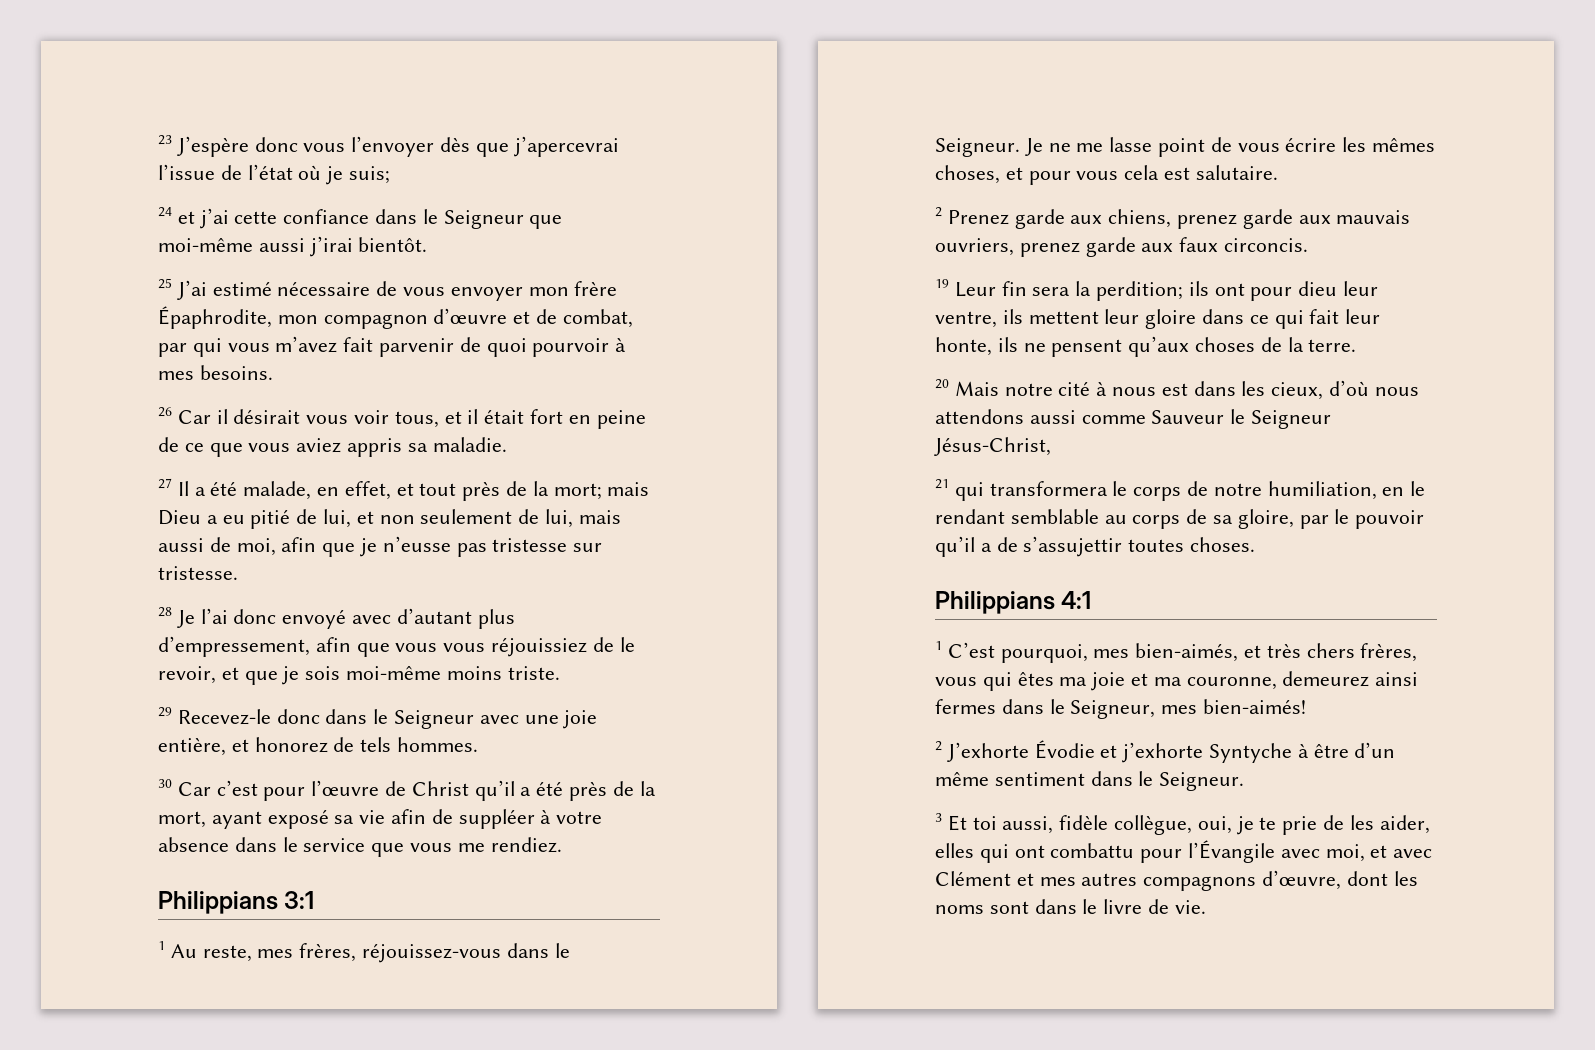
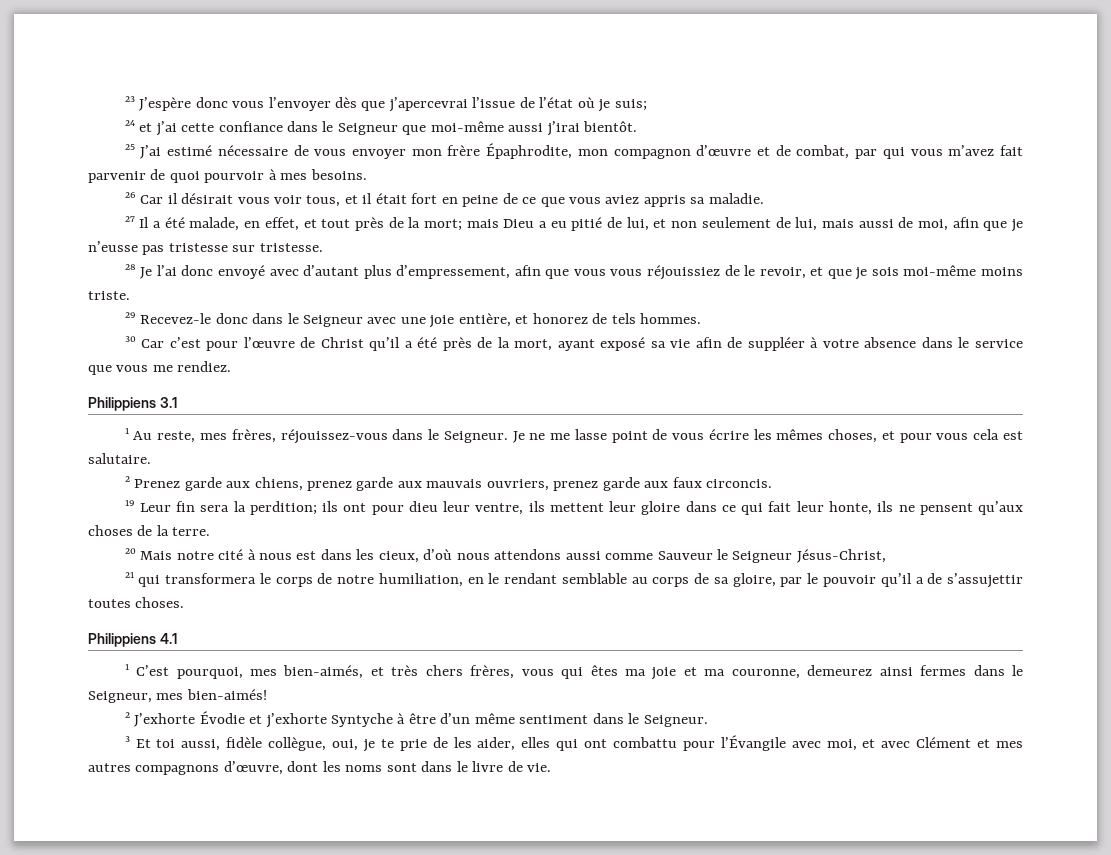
[158,891,315,914] Philippians 3:1 -> [88,397,177,411] Philippiens 3.1
[935,591,1092,614] Philippians 4:1 -> [88,633,177,647] Philippiens 4.1

